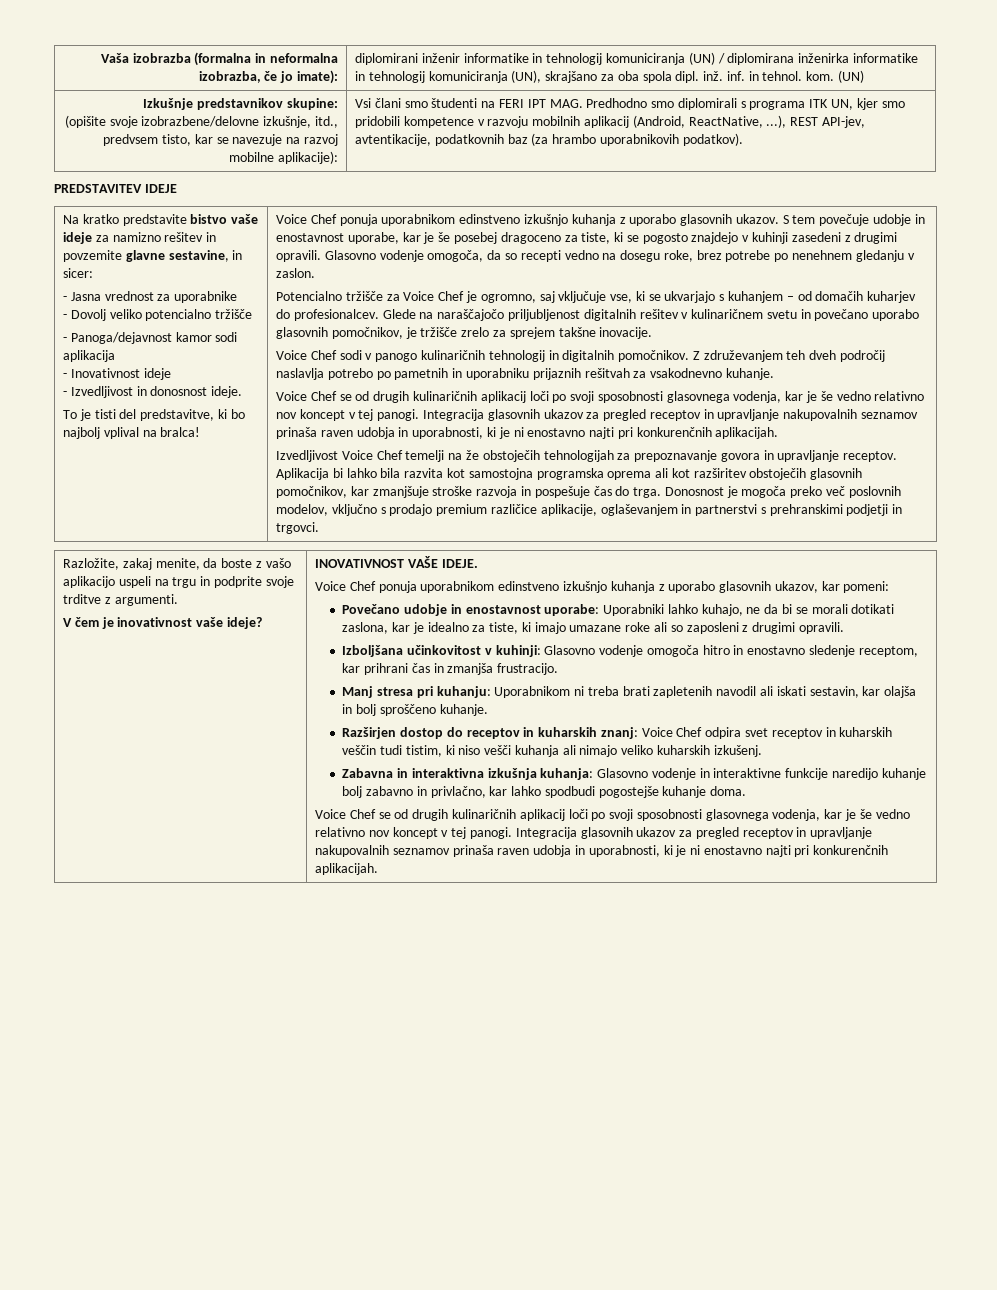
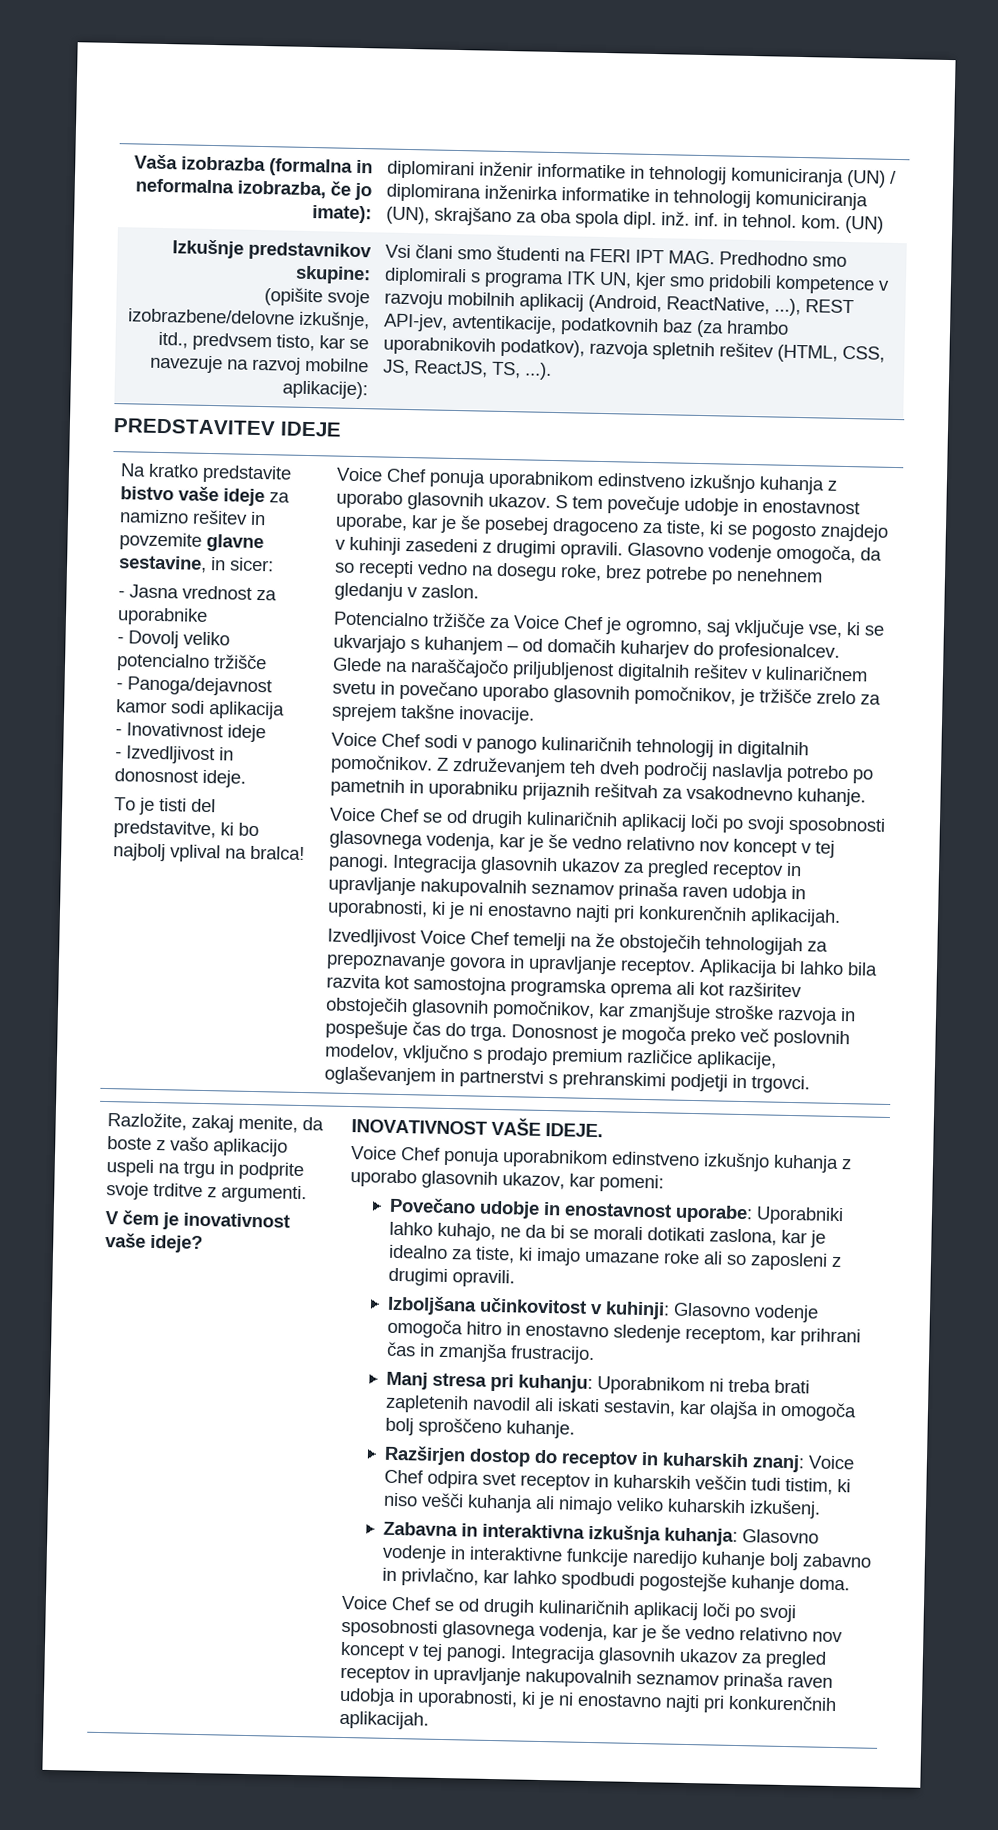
[682,133,743,146] podatkov). -> [500,338,886,363] [382,359,553,380] podatkov), razvoja spletnih rešitev (HTML, CSS, JS, ReactJS, TS, ...).
(353, 709) none -> [780,1401,858,1422] omogoča

